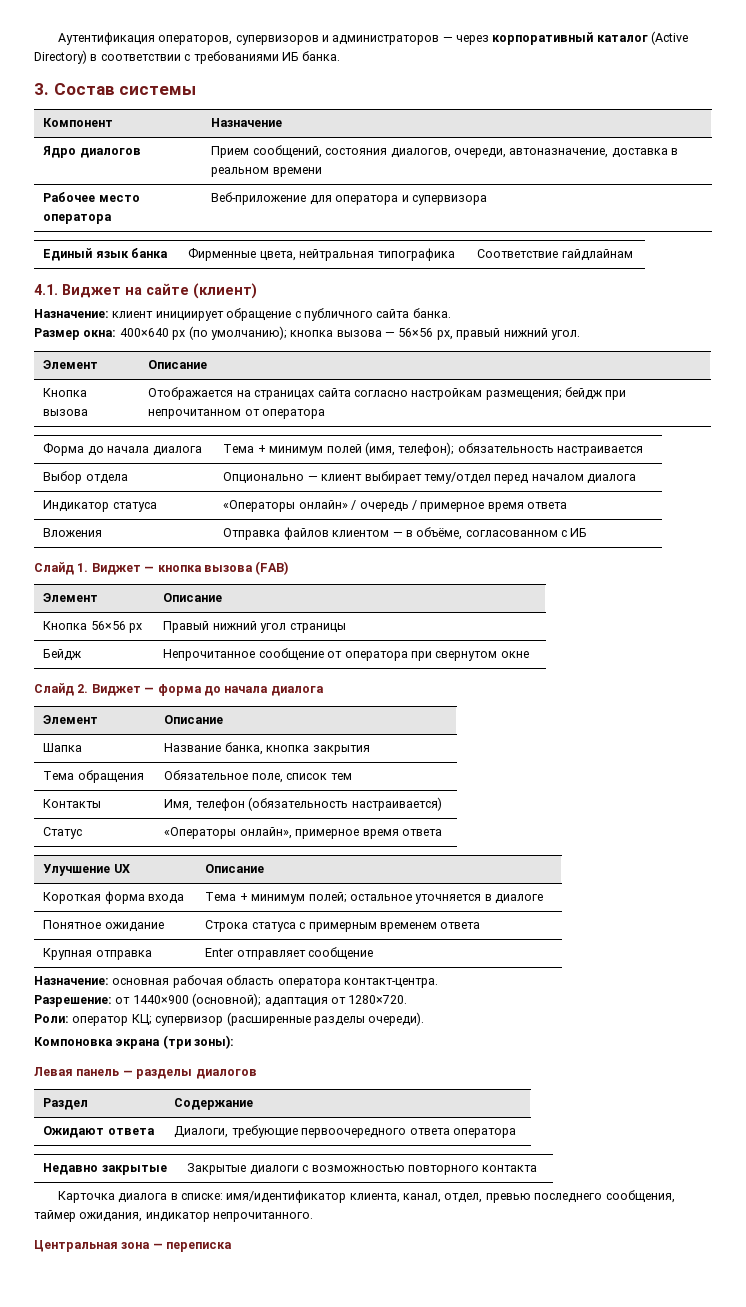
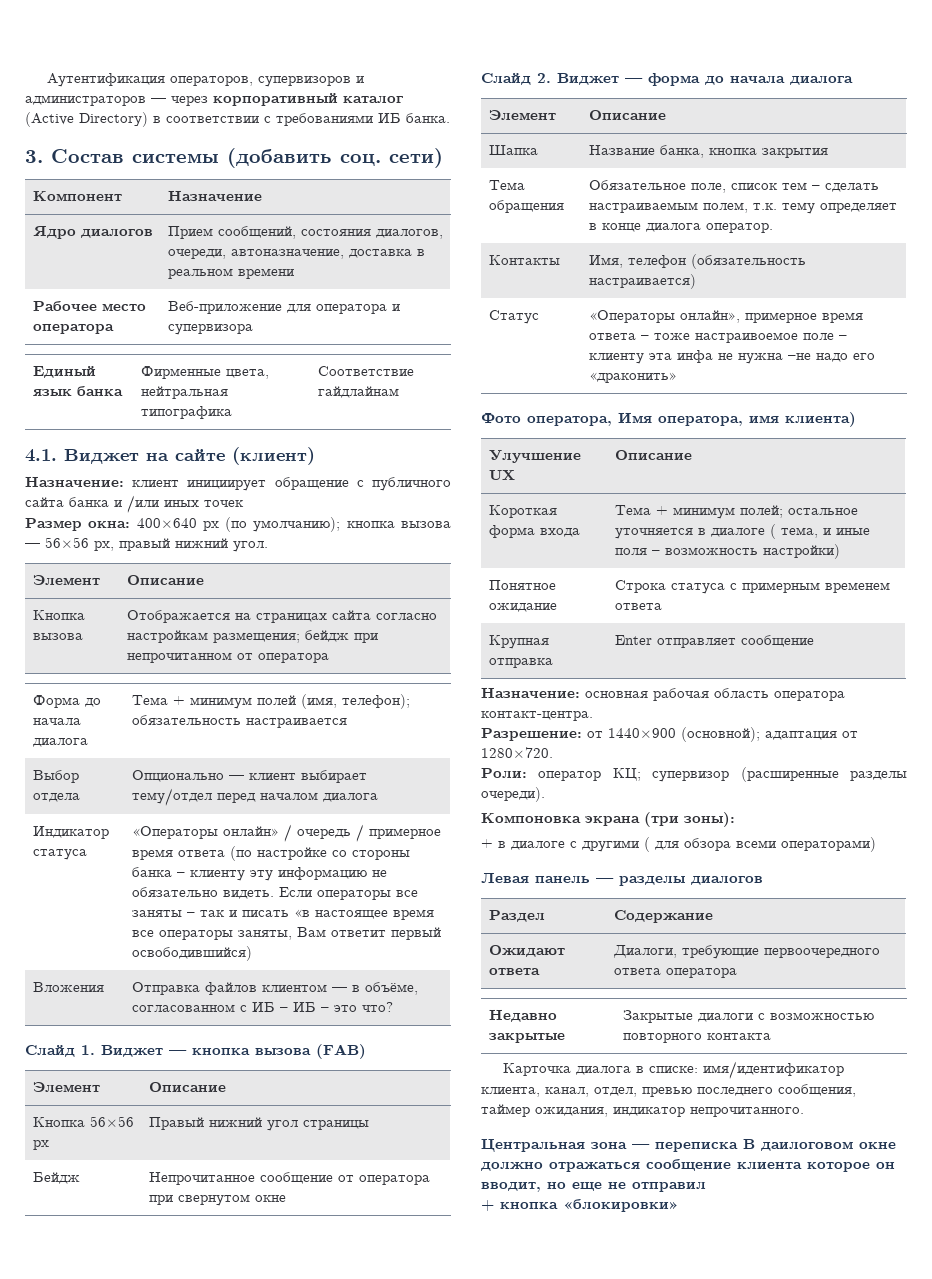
(197, 90) none -> [227,148,443,168] (добавить соц. сети)
[412,308,451,318] банка. -> [69,495,244,513] банка и /или иных точек
(568, 505) none -> [229,846,410,861] [131,867,387,881] [131,887,418,900] [131,909,434,920] [131,927,441,940] [131,946,252,961] (по настройке со стороны банка – клиенту эту информацию не обязательно видеть. Если операторы все заняты – так и писать «в настоящее время все операторы заняты, Вам ответит первый освободившийся)
(588, 532) none -> [279,1002,393,1012] – ИБ – это что?
(352, 776) none -> [811,183,879,192] [588,202,897,214] [588,223,773,233] – сделать настраиваемым полем, т.к. тему определяет в конце диалога оператор.
(442, 832) none -> [640,332,847,343] [588,350,875,364] [588,372,677,383] [481,412,856,427] – тоже настраивоемое поле – клиенту эта инфа не нужна –не надо его «драконить» // Фото оператора, Имя оператора, имя клиента)
(544, 899) none -> [769,524,870,539] [614,544,840,559] ( тема, и иные поля – возможность настройки)
(235, 1042) none -> [481,837,876,852] // + в диалоге с другими ( для обзора всеми операторами)
(233, 1247) none -> [743,1139,896,1151] [481,1159,895,1172] [481,1182,706,1192] [481,1199,679,1212] В даилоговом окне должно отражаться сообщение клиента которое он вводит, но еще не отправил // + кнопка «блокировки»

